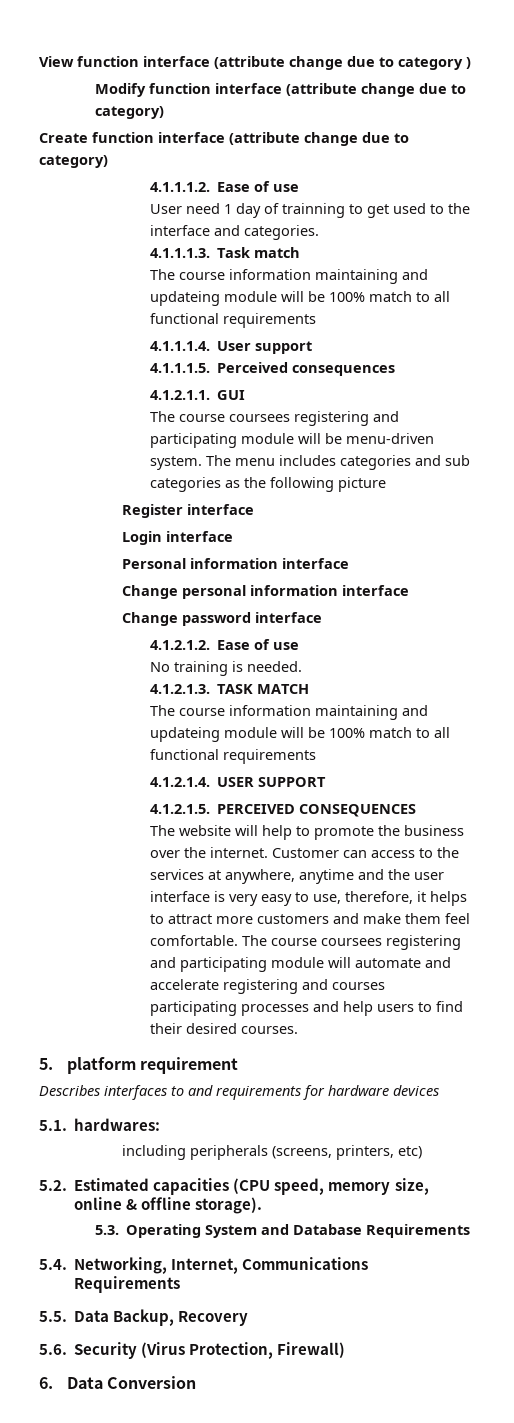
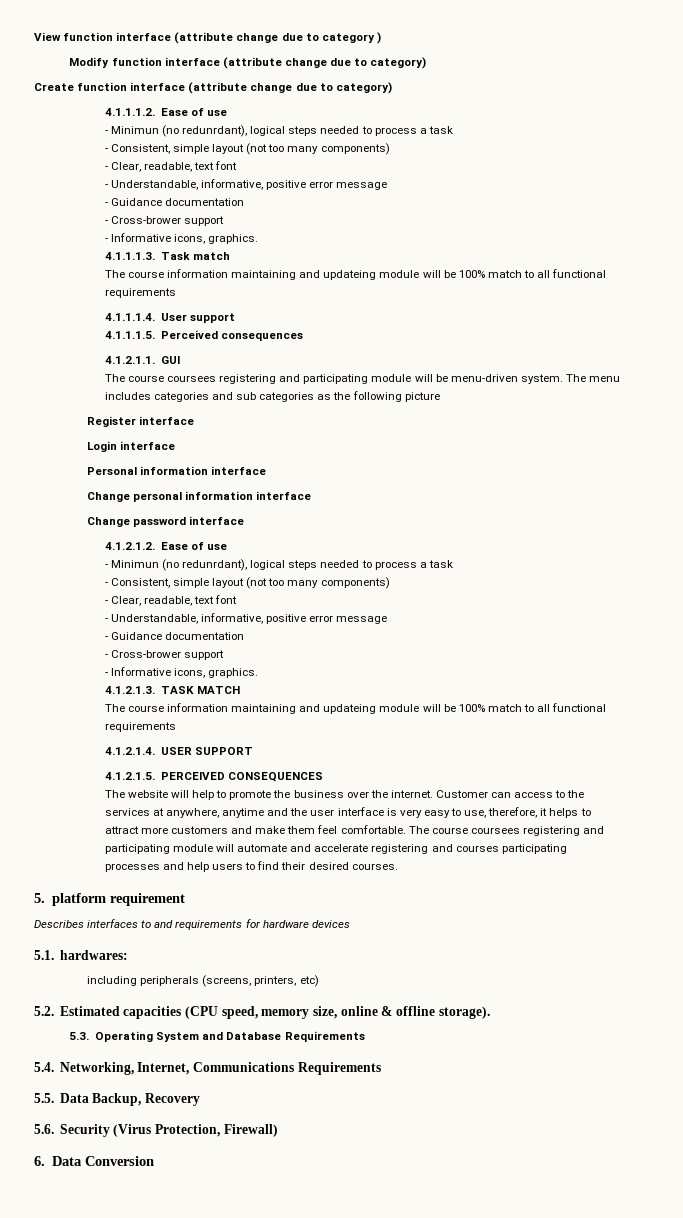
[150,203,471,218] [150,225,320,240] User need 1 day of trainning to get used to the interface and categories. -> [104,125,453,137] [104,143,390,155] [104,161,238,172] [104,179,388,190] [104,198,245,206] [104,216,225,226] [104,233,259,244] - Minimun (no redunrdant), logical steps needed to process a task // - Consistent, simple layout (not too many components) // - Clear, readable, text font // - Understandable, informative, positive error message // - Guidance documentation // - Cross-brower support // - Informative icons, graphics.
[150,661,303,676] No training is needed. -> [104,559,453,571] [104,577,390,589] [104,595,238,606] [104,613,388,624] [104,632,245,640] [104,650,225,660] [104,667,259,678] - Minimun (no redunrdant), logical steps needed to process a task // - Consistent, simple layout (not too many components) // - Clear, readable, text font // - Understandable, informative, positive error message // - Guidance documentation // - Cross-brower support // - Informative icons, graphics.

